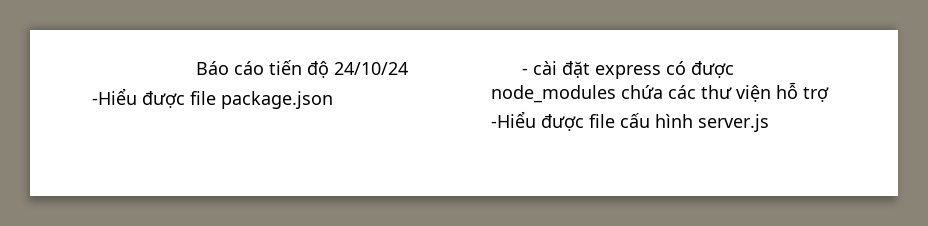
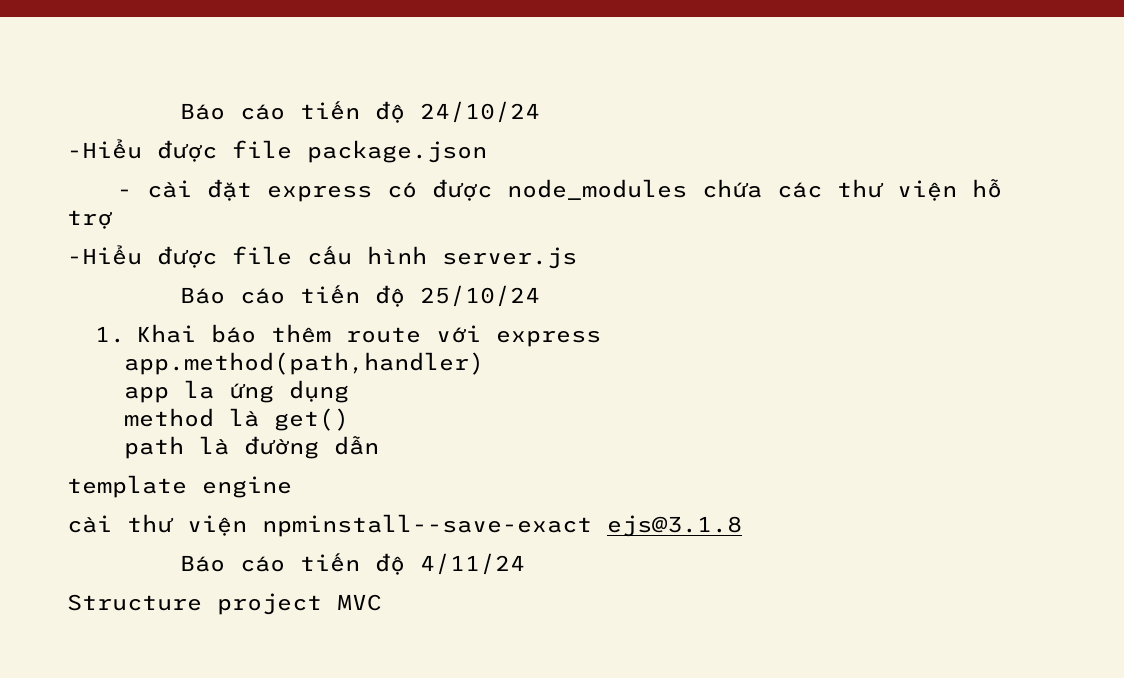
(769, 123) none -> [180,285,541,307] [95,324,602,347] [123,352,484,375] [123,380,349,403] [123,408,349,431] [123,436,379,459] [67,475,292,498] [67,514,742,537] [180,553,526,575] [67,593,382,615] // Báo cáo tiến độ 25/10/24 // 1. Khai báo thêm route với express // app.method(path,handler) // app la ứng dụng // method là get() // path là đường dẫn // template engine // cài thư viện npminstall--save-exact ejs@3.1.8 // Báo cáo tiến độ 4/11/24 // Structure project MVC

